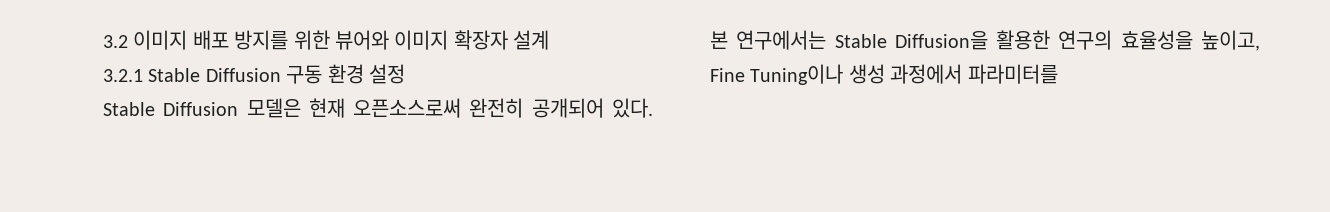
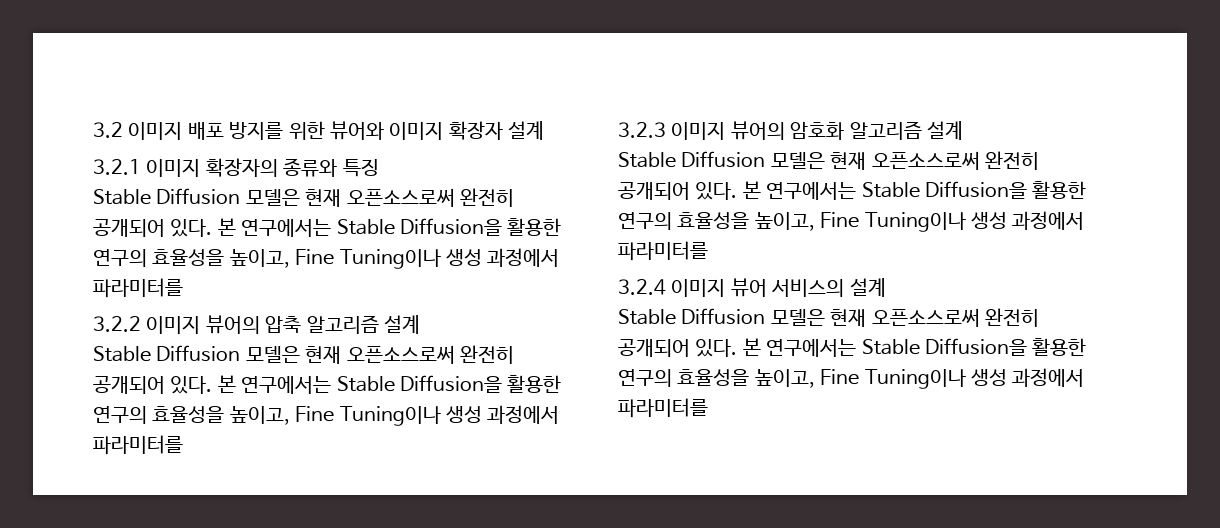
[148,64,405,84] Stable Diffusion 구동 환경 설정 -> [146,158,379,177] 이미지 확장자의 종류와 특징
(1058, 74) none -> [93,315,420,334] [93,345,514,364] [93,375,562,394] [93,405,560,426] [93,435,183,455] [618,121,963,140] [618,151,1039,170] [618,181,1087,200] [618,211,1085,232] [618,241,708,261] [618,278,886,297] [618,308,1039,327] [618,338,1087,357] [618,368,1085,389] [618,398,708,418] // 3.2.2 이미지 뷰어의 압축 알고리즘 설계 // Stable Diffusion 모델은 현재 오픈소스로써 완전히 공개되어 있다. 본 연구에서는 Stable Diffusion을 활용한 연구의 효율성을 높이고, Fine Tuning이나 생성 과정에서 파라미터를 // 3.2.3 이미지 뷰어의 암호화 알고리즘 설계 // Stable Diffusion 모델은 현재 오픈소스로써 완전히 공개되어 있다. 본 연구에서는 Stable Diffusion을 활용한 연구의 효율성을 높이고, Fine Tuning이나 생성 과정에서 파라미터를 // 3.2.4 이미지 뷰어 서비스의 설계 // Stable Diffusion 모델은 현재 오픈소스로써 완전히 공개되어 있다. 본 연구에서는 Stable Diffusion을 활용한 연구의 효율성을 높이고, Fine Tuning이나 생성 과정에서 파라미터를

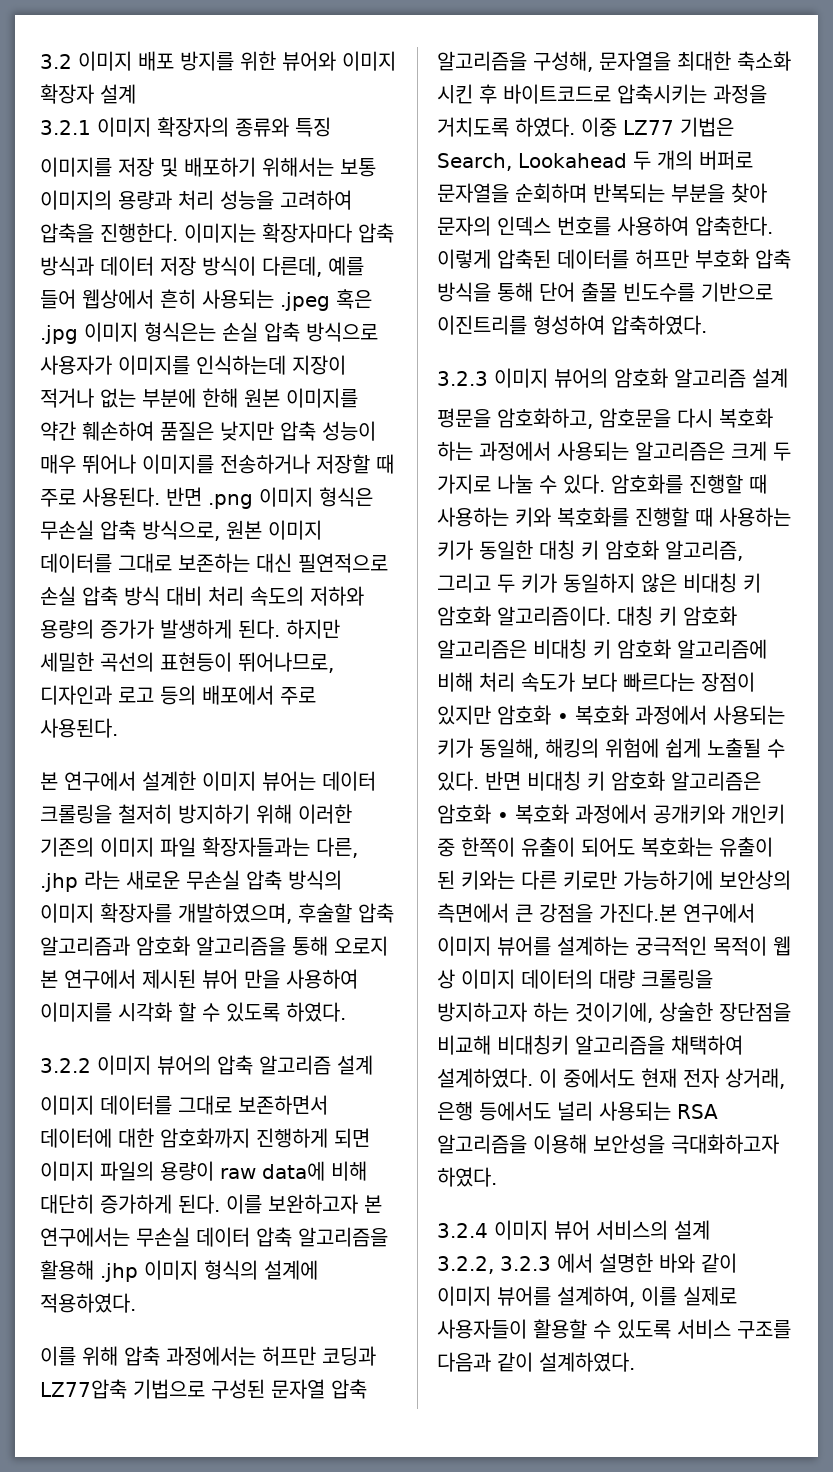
[93,188,514,207] [93,218,562,237] [93,248,560,269] [93,278,183,298] Stable Diffusion 모델은 현재 오픈소스로써 완전히 공개되어 있다. 본 연구에서는 Stable Diffusion을 활용한 연구의 효율성을 높이고, Fine Tuning이나 생성 과정에서 파라미터를 -> [40,157,376,177] [40,190,352,210] [40,223,394,243] [40,256,364,277] [40,289,372,311] [40,322,378,344] [40,355,346,375] [40,388,358,408] [40,421,376,441] [40,454,394,474] [40,487,373,509] [40,520,322,541] [40,553,388,573] [40,586,364,606] [40,619,340,639] [40,652,334,673] [40,685,316,705] [40,718,118,738] [40,771,376,791] [40,804,352,824] [40,837,358,858] [40,870,342,892] [40,903,394,924] [40,936,388,956] [40,969,358,989] [40,1002,346,1022] 이미지를 저장 및 배포하기 위해서는 보통 이미지의 용량과 처리 성능을 고려하여 압축을 진행한다. 이미지는 확장자마다 압축 방식과 데이터 저장 방식이 다른데, 예를 들어 웹상에서 흔히 사용되는 .jpeg 혹은 .jpg 이미지 형식은는 손실 압축 방식으로 사용자가 이미지를 인식하는데 지장이 적거나 없는 부분에 한해 원본 이미지를 약간 훼손하여 품질은 낮지만 압축 성능이 매우 뛰어나 이미지를 전송하거나 저장할 때 주로 사용된다. 반면 .png 이미지 형식은 무손실 압축 방식으로, 원본 이미지 데이터를 그대로 보존하는 대신 필연적으로 손실 압축 방식 대비 처리 속도의 저하와 용량의 증가가 발생하게 된다. 하지만 세밀한 곡선의 표현등이 뛰어나므로, 디자인과 로고 등의 배포에서 주로 사용된다. // 본 연구에서 설계한 이미지 뷰어는 데이터 크롤링을 철저히 방지하기 위해 이러한 기존의 이미지 파일 확장자들과는 다른, .jhp 라는 새로운 무손실 압축 방식의 이미지 확장자를 개발하였으며, 후술할 압축 알고리즘과 암호화 알고리즘을 통해 오로지 본 연구에서 제시된 뷰어 만을 사용하여 이미지를 시각화 할 수 있도록 하였다.
[93,345,514,364] [93,375,562,394] [93,405,560,426] [93,435,183,455] Stable Diffusion 모델은 현재 오픈소스로써 완전히 공개되어 있다. 본 연구에서는 Stable Diffusion을 활용한 연구의 효율성을 높이고, Fine Tuning이나 생성 과정에서 파라미터를 -> [40,1095,328,1115] [40,1128,370,1148] [40,1161,367,1181] [40,1194,382,1214] [40,1227,388,1247] [40,1260,318,1282] [40,1293,136,1313] [40,1346,376,1366] [40,1379,367,1399] [437,51,791,72] [437,84,767,104] [437,117,734,137] [437,150,753,171] [437,183,767,203] [437,216,773,236] [437,249,791,269] [437,282,773,302] [437,315,707,335] 이미지 데이터를 그대로 보존하면서 데이터에 대한 암호화까지 진행하게 되면 이미지 파일의 용량이 raw data에 비해 대단히 증가하게 된다. 이를 보완하고자 본 연구에서는 무손실 데이터 압축 알고리즘을 활용해 .jhp 이미지 형식의 설계에 적용하였다. // 이를 위해 압축 과정에서는 허프만 코딩과 LZ77압축 기법으로 구성된 문자열 압축 알고리즘을 구성해, 문자열을 최대한 축소화 시킨 후 바이트코드로 압축시키는 과정을 거치도록 하였다. 이중 LZ77 기법은 Search, Lookahead 두 개의 버퍼로 문자열을 순회하며 반복되는 부분을 찾아 문자의 인덱스 번호를 사용하여 압축한다. 이렇게 압축된 데이터를 허프만 부호화 압축 방식을 통해 단어 출몰 빈도수를 기반으로 이진트리를 형성하여 압축하였다.
[618,151,1039,170] [618,181,1087,200] [618,211,1085,232] [618,241,708,261] Stable Diffusion 모델은 현재 오픈소스로써 완전히 공개되어 있다. 본 연구에서는 Stable Diffusion을 활용한 연구의 효율성을 높이고, Fine Tuning이나 생성 과정에서 파라미터를 -> [437,408,773,429] [437,441,791,461] [437,474,767,494] [437,507,791,527] [437,540,743,561] [437,573,761,593] [437,606,737,626] [437,639,767,659] [437,672,755,692] [437,705,785,725] [437,738,785,759] [437,771,761,791] [437,804,785,824] [437,837,773,857] [437,870,791,890] [437,903,755,923] [437,936,791,956] [437,969,713,989] [437,1002,791,1023] [437,1035,743,1055] [437,1068,785,1089] [437,1101,718,1121] [437,1134,779,1154] [437,1167,497,1187] 평문을 암호화하고, 암호문을 다시 복호화 하는 과정에서 사용되는 알고리즘은 크게 두 가지로 나눌 수 있다. 암호화를 진행할 때 사용하는 키와 복호화를 진행할 때 사용하는 키가 동일한 대칭 키 암호화 알고리즘, 그리고 두 키가 동일하지 않은 비대칭 키 암호화 알고리즘이다. 대칭 키 암호화 알고리즘은 비대칭 키 암호화 알고리즘에 비해 처리 속도가 보다 빠르다는 장점이 있지만 암호화 • 복호화 과정에서 사용되는 키가 동일해, 해킹의 위험에 쉽게 노출될 수 있다. 반면 비대칭 키 암호화 알고리즘은 암호화 • 복호화 과정에서 공개키와 개인키 중 한쪽이 유출이 되어도 복호화는 유출이 된 키와는 다른 키로만 가능하기에 보안상의 측면에서 큰 강점을 가진다.본 연구에서 이미지 뷰어를 설계하는 궁극적인 목적이 웹 상 이미지 데이터의 대량 크롤링을 방지하고자 하는 것이기에, 상술한 장단점을 비교해 비대칭키 알고리즘을 채택하여 설계하였다. 이 중에서도 현재 전자 상거래, 은행 등에서도 널리 사용되는 RSA 알고리즘을 이용해 보안성을 극대화하고자 하였다.
[618,308,1039,327] [618,338,1087,357] [618,368,1085,389] [618,398,708,418] Stable Diffusion 모델은 현재 오픈소스로써 완전히 공개되어 있다. 본 연구에서는 Stable Diffusion을 활용한 연구의 효율성을 높이고, Fine Tuning이나 생성 과정에서 파라미터를 -> [437,1253,737,1274] [437,1286,737,1307] [437,1319,791,1339] [437,1352,635,1372] 3.2.2, 3.2.3 에서 설명한 바와 같이 이미지 뷰어를 설계하여, 이를 실제로 사용자들이 활용할 수 있도록 서비스 구조를 다음과 같이 설계하였다.

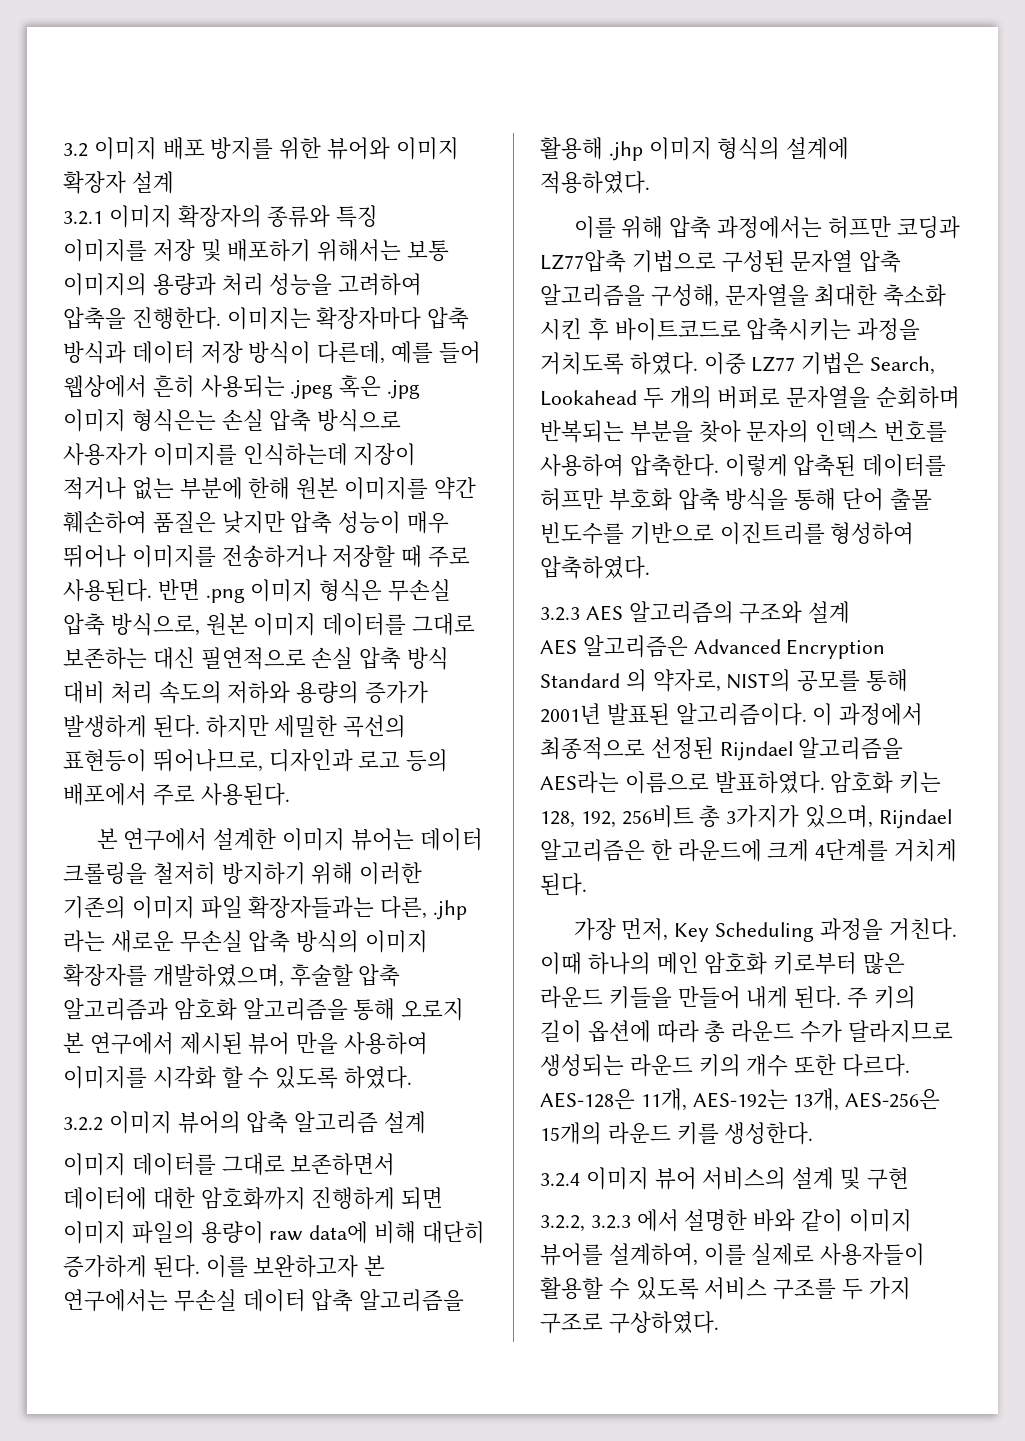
[494,368,788,388] [437,408,773,429] [437,441,791,461] [437,474,767,494] [437,507,791,527] [437,540,743,561] [437,573,761,593] [437,606,737,626] [437,639,767,659] [437,672,755,692] [437,705,785,725] [437,738,785,759] [437,771,761,791] [437,804,785,824] [437,837,773,857] [437,870,791,890] [437,903,755,923] [437,936,791,956] [437,969,713,989] [437,1002,791,1023] [437,1035,743,1055] [437,1068,785,1089] [437,1101,718,1121] [437,1134,779,1154] [437,1167,497,1187] 이미지 뷰어의 암호화 알고리즘 설계 // 평문을 암호화하고, 암호문을 다시 복호화 하는 과정에서 사용되는 알고리즘은 크게 두 가지로 나눌 수 있다. 암호화를 진행할 때 사용하는 키와 복호화를 진행할 때 사용하는 키가 동일한 대칭 키 암호화 알고리즘, 그리고 두 키가 동일하지 않은 비대칭 키 암호화 알고리즘이다. 대칭 키 암호화 알고리즘은 비대칭 키 암호화 알고리즘에 비해 처리 속도가 보다 빠르다는 장점이 있지만 암호화 • 복호화 과정에서 사용되는 키가 동일해, 해킹의 위험에 쉽게 노출될 수 있다. 반면 비대칭 키 암호화 알고리즘은 암호화 • 복호화 과정에서 공개키와 개인키 중 한쪽이 유출이 되어도 복호화는 유출이 된 키와는 다른 키로만 가능하기에 보안상의 측면에서 큰 강점을 가진다.본 연구에서 이미지 뷰어를 설계하는 궁극적인 목적이 웹 상 이미지 데이터의 대량 크롤링을 방지하고자 하는 것이기에, 상술한 장단점을 비교해 비대칭키 알고리즘을 채택하여 설계하였다. 이 중에서도 현재 전자 상거래, 은행 등에서도 널리 사용되는 RSA 알고리즘을 이용해 보안성을 극대화하고자 하였다. -> [585,601,851,624] [540,635,886,659] [540,669,909,692] [540,703,924,726] [540,737,904,761] [540,771,942,794] [540,805,952,829] [540,839,958,862] [540,873,587,896] [573,918,957,942] [540,952,906,975] [540,986,916,1009] [540,1020,953,1043] [540,1054,911,1077] [540,1088,941,1111] [540,1122,814,1145] AES 알고리즘의 구조와 설계 // AES 알고리즘은 Advanced Encryption Standard 의 약자로, NIST의 공모를 통해 2001년 발표된 알고리즘이다. 이 과정에서 최종적으로 선정된 Rijndael 알고리즘을 AES라는 이름으로 발표하였다. 암호화 키는 128, 192, 256비트 총 3가지가 있으며, Rijndael 알고리즘은 한 라운드에 크게 4단계를 거치게 된다. // 가장 먼저, Key Scheduling 과정을 거친다. 이때 하나의 메인 암호화 키로부터 많은 라운드 키들을 만들어 내게 된다. 주 키의 길이 옵션에 따라 총 라운드 수가 달라지므로 생성되는 라운드 키의 개수 또한 다르다. AES-128은 11개, AES-192는 13개, AES-256은 15개의 라운드 키를 생성한다.
(710, 1230) none -> [840,1167,909,1190] 및 구현
[437,1352,635,1372] 다음과 같이 설계하였다. -> [842,1277,911,1300] [540,1311,719,1334] 두 가지 구조로 구상하였다.

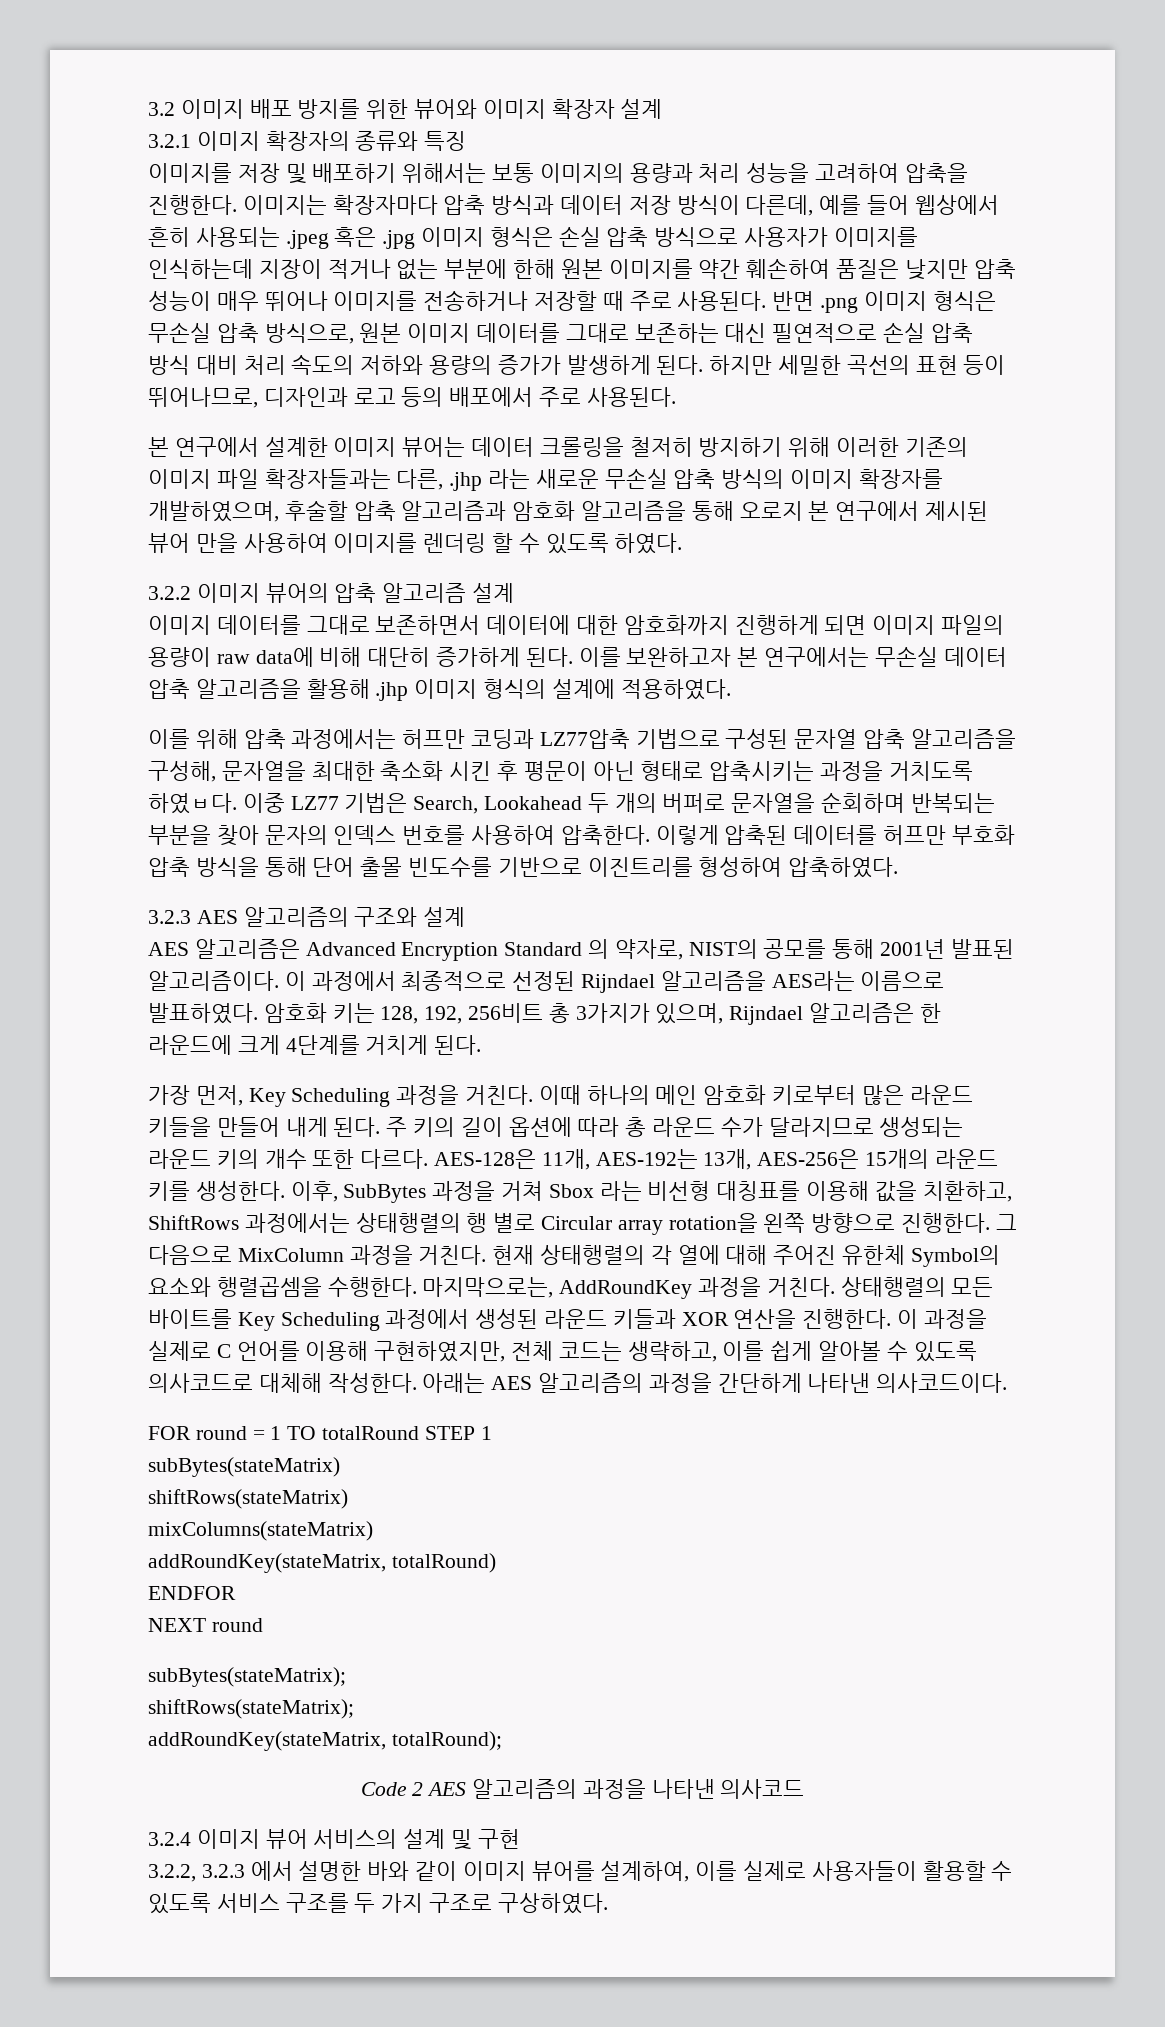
[131,409,216,432] 형식은는 -> [489,227,553,247] 형식은
[63,749,147,772] 표현등이 -> [915,355,1006,375] 표현 등이
[152,1066,216,1089] 시각화 -> [423,533,487,553] 렌더링
[614,318,741,341] 바이트코드로 -> [523,761,704,781] 평문이 아닌 형태로
[629,352,698,375] 하였다. -> [148,793,237,814] 하였ㅂ다.
(814, 1133) none -> [290,1181,1012,1203] [148,1213,1017,1235] [148,1245,1000,1267] [148,1277,994,1299] [148,1309,987,1331] [148,1341,977,1362] [148,1373,1008,1393] [148,1426,492,1440] [148,1457,340,1477] [148,1489,348,1509] [148,1521,373,1541] [148,1553,496,1573] [148,1586,236,1600] [148,1618,263,1632] [148,1667,346,1687] [148,1699,354,1719] [148,1731,502,1751] [360,1779,805,1799] 이후, SubBytes 과정을 거쳐 Sbox 라는 비선형 대칭표를 이용해 값을 치환하고, ShiftRows 과정에서는 상태행렬의 행 별로 Circular array rotation을 왼쪽 방향으로 진행한다. 그 다음으로 MixColumn 과정을 거친다. 현재 상태행렬의 각 열에 대해 주어진 유한체 Symbol의 요소와 행렬곱셈을 수행한다. 마지막으로는, AddRoundKey 과정을 거친다. 상태행렬의 모든 바이트를 Key Scheduling 과정에서 생성된 라운드 키들과 XOR 연산을 진행한다. 이 과정을 실제로 C 언어를 이용해 구현하였지만, 전체 코드는 생략하고, 이를 쉽게 알아볼 수 있도록 의사코드로 대체해 작성한다. 아래는 AES 알고리즘의 과정을 간단하게 나타낸 의사코드이다. // FOR round = 1 TO totalRound STEP 1 // subBytes(stateMatrix) // shiftRows(stateMatrix) // mixColumns(stateMatrix) // addRoundKey(stateMatrix, totalRound) // ENDFOR // NEXT round // subBytes(stateMatrix); // shiftRows(stateMatrix); // addRoundKey(stateMatrix, totalRound); // Code 2 AES 알고리즘의 과정을 나타낸 의사코드

